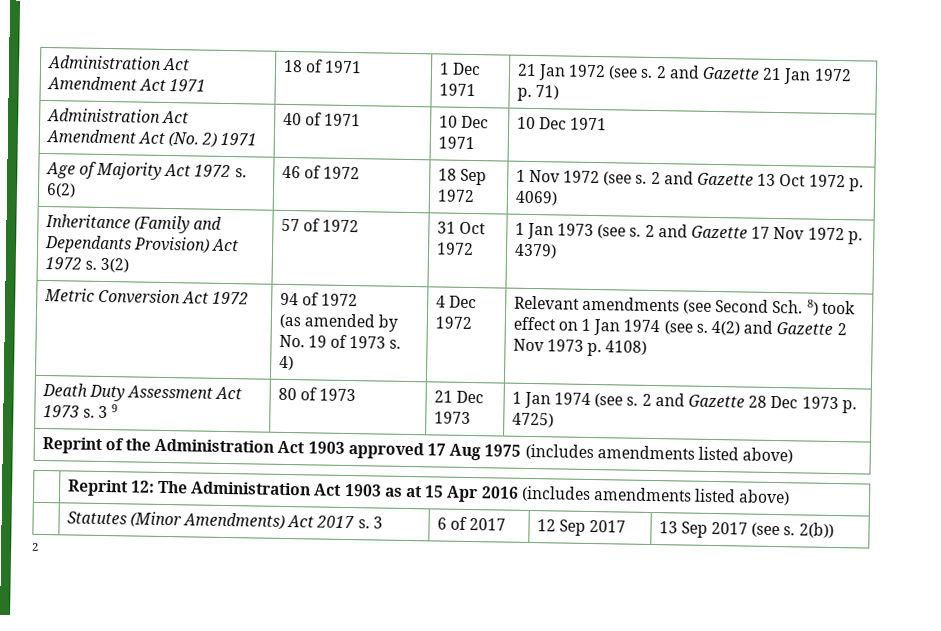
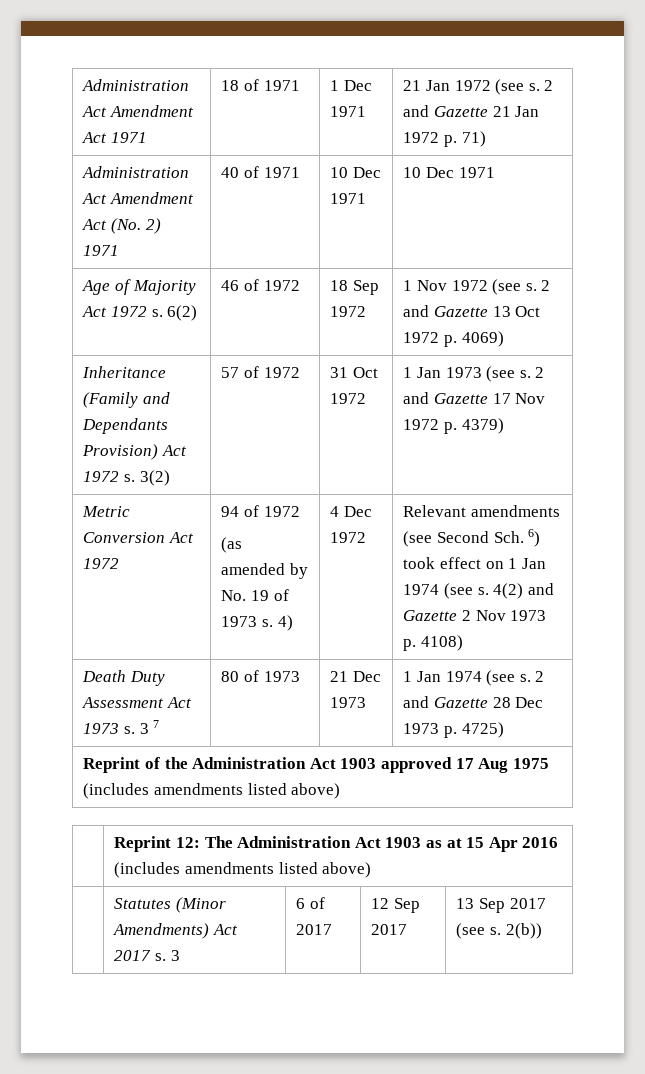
[806,299,819,316] 8) -> [528,529,541,547] 6)
[111,404,119,413] 9 -> [153,720,160,728] 7
[32,542,39,551] // 2 -> (542, 931) none

